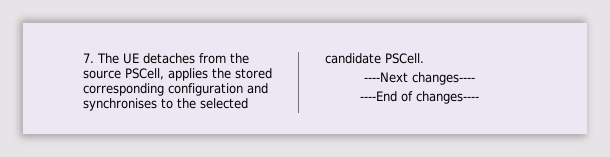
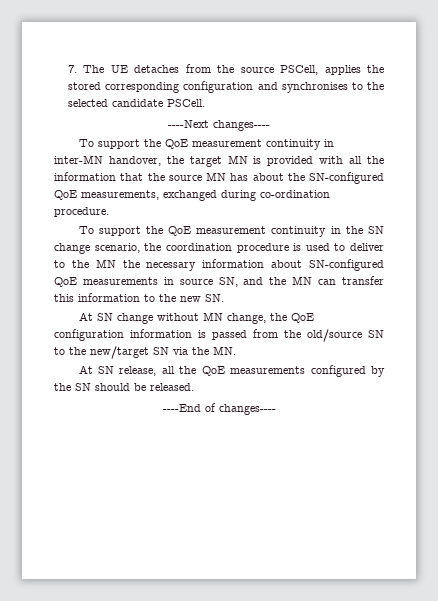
(475, 78) none -> [78,139,334,150] [54,155,385,167] [54,172,384,184] [54,190,330,201] [54,207,109,217] [78,226,385,237] [54,243,384,254] [54,259,384,271] [54,276,384,287] [54,293,224,302] [78,312,314,324] [54,329,384,342] [54,346,236,359] [78,365,386,377] [54,383,194,391] // To support the QoE measurement continuity in inter-MN handover, the target MN is provided with all the information that the source MN has about the SN-configured QoE measurements, exchanged during co-ordination procedure. // To support the QoE measurement continuity in the SN change scenario, the coordination procedure is used to deliver to the MN the necessary information about SN-configured QoE measurements in source SN, and the MN can transfer this information to the new SN. // At SN change without MN change, the QoE configuration information is passed from the old/source SN to the new/target SN via the MN. // At SN release, all the QoE measurements configured by the SN should be released.

